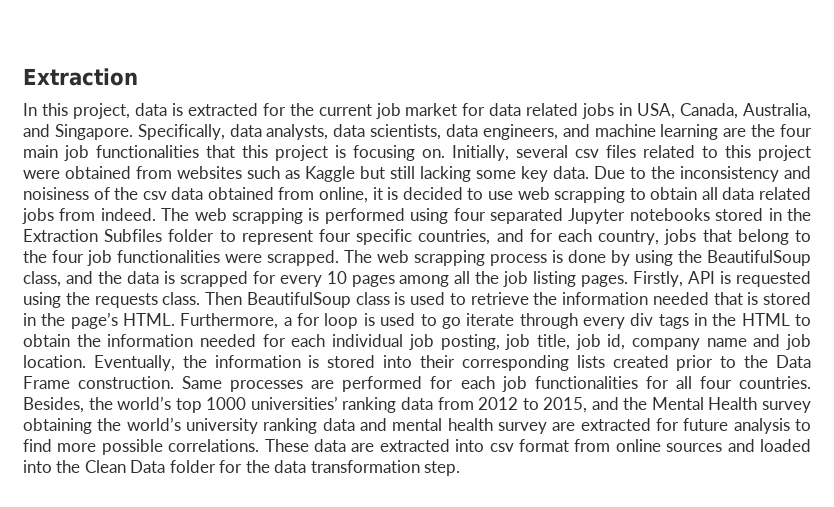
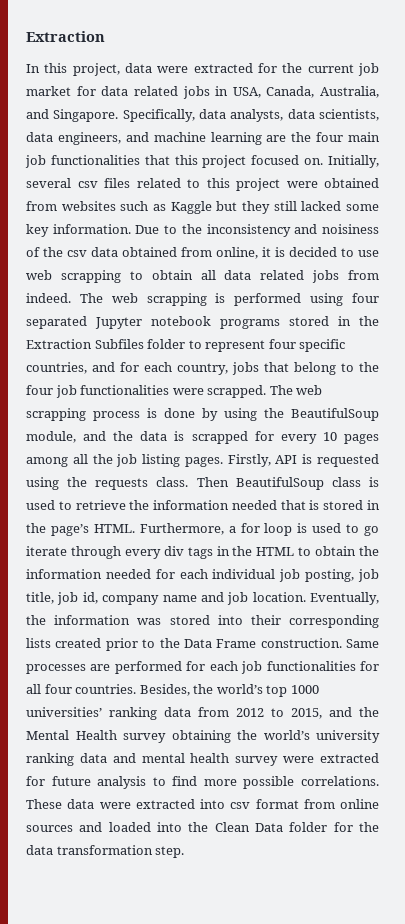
[171,103,183,116] is -> [157,66,189,73] were
[335,145,415,161] is focusing -> [251,155,300,165] focused
[390,166,471,182] still lacking -> [241,201,342,214] they still lacked
[553,166,589,179] data. -> [52,224,131,234] information.
[629,208,710,221] notebooks -> [151,316,280,329] notebook programs
[23,271,61,287] class, -> [26,431,76,443] module,
[308,355,320,368] is -> [137,618,162,625] was
[552,422,576,431] are -> [283,756,315,763] were
[351,443,375,452] are -> [99,802,131,809] were

